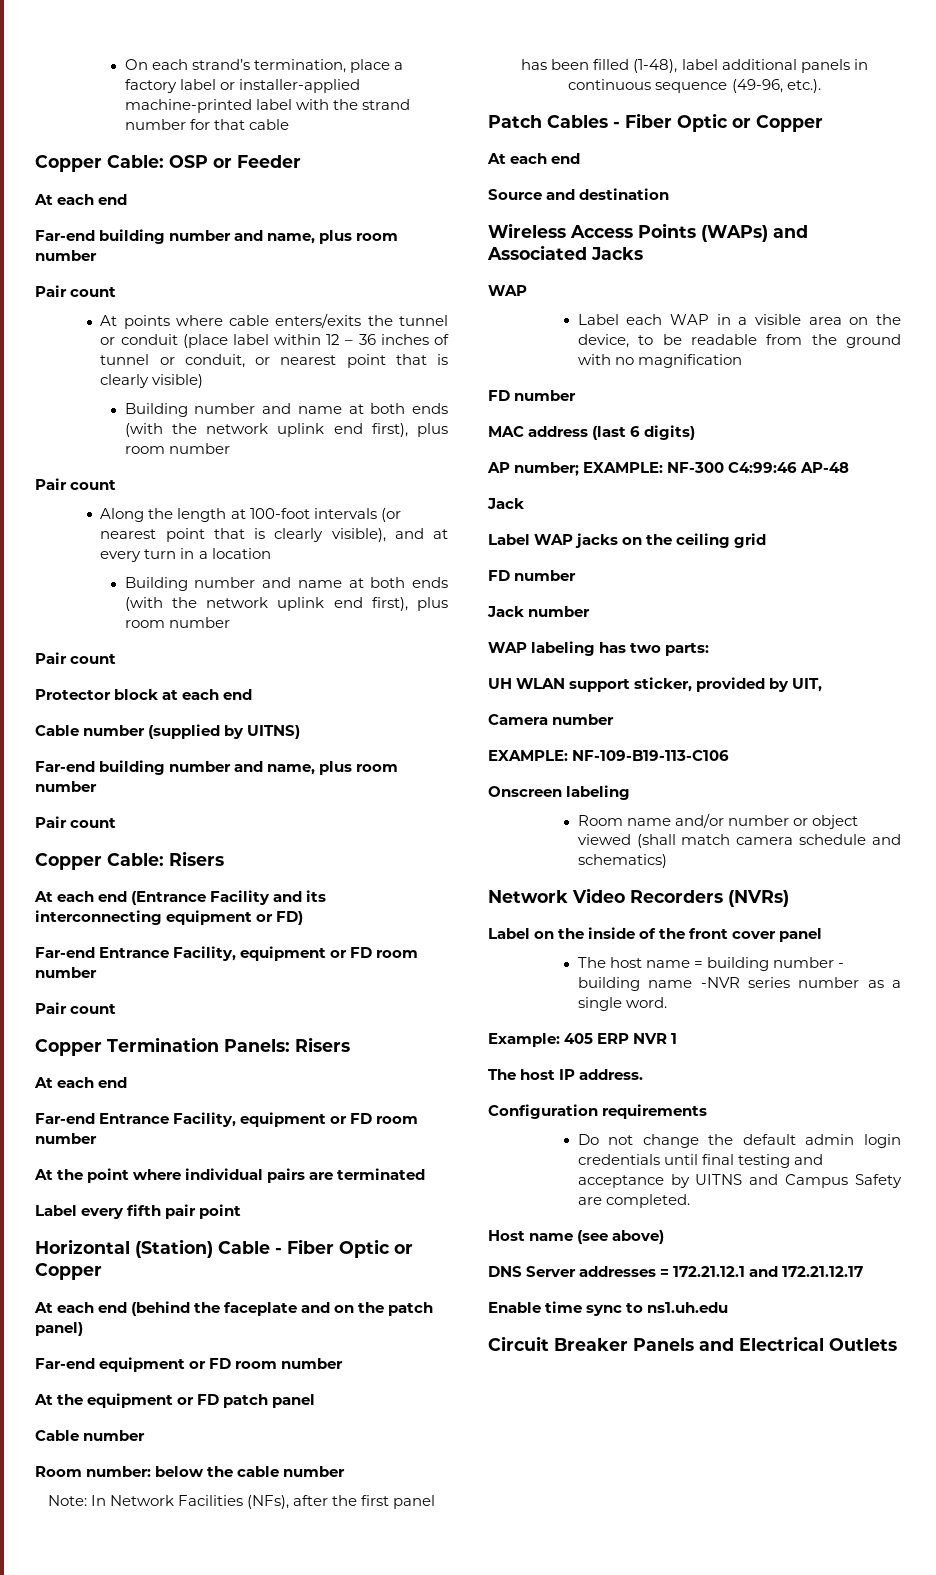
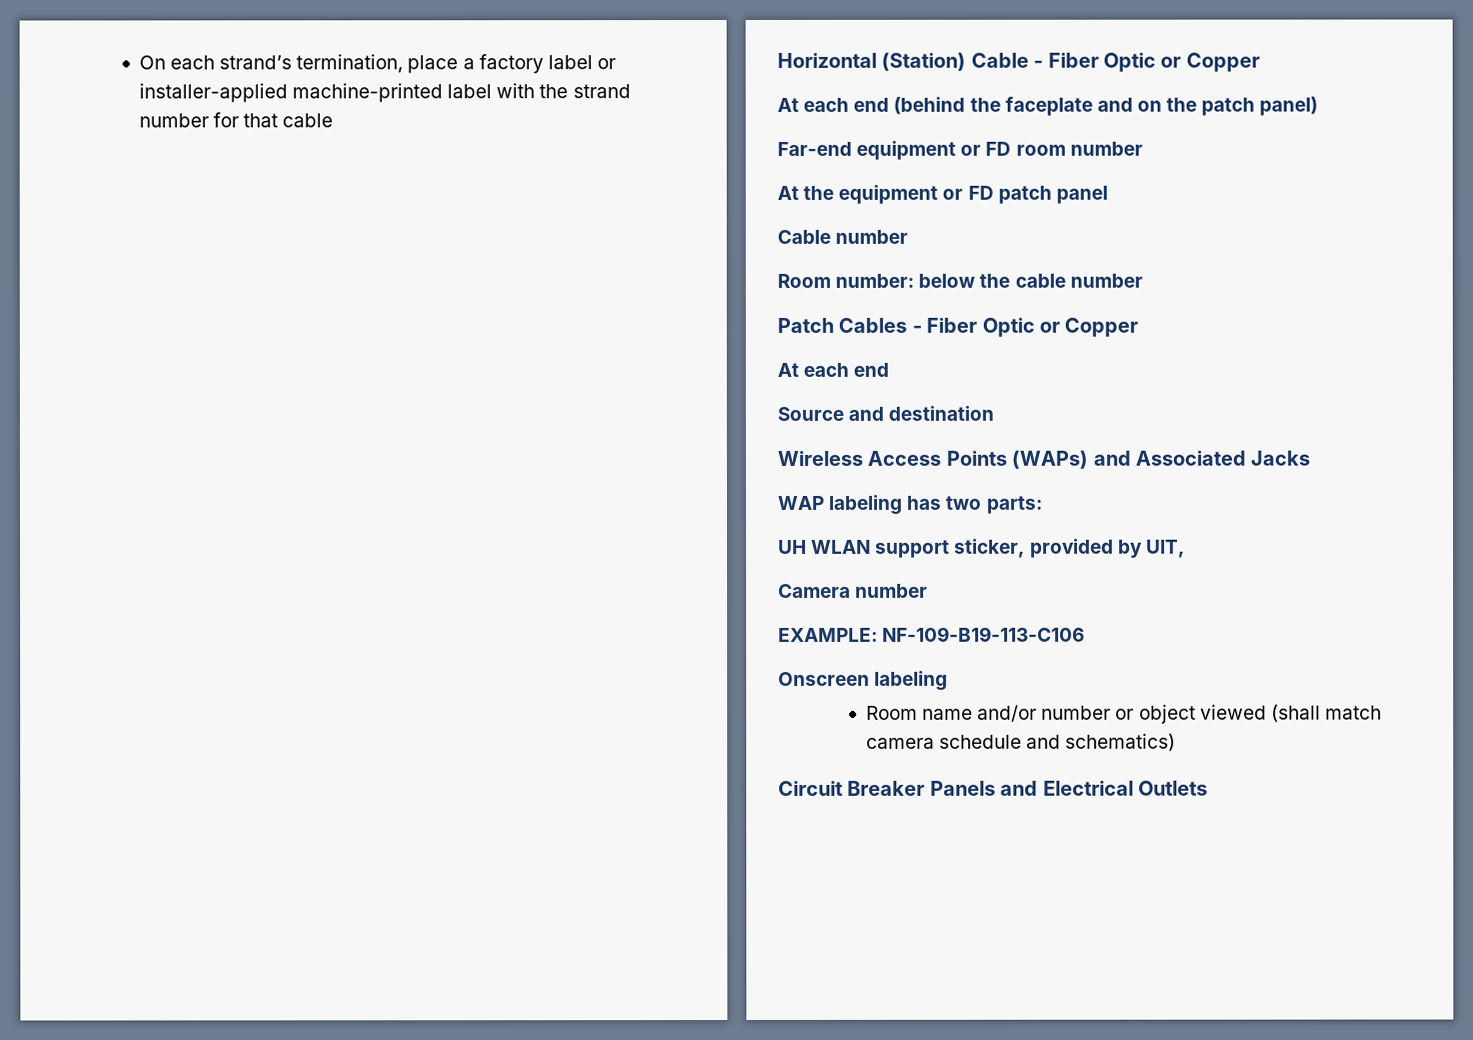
[35,155,301,172] [34,194,128,205] [35,229,399,244] [35,250,97,261] [35,285,117,297] [100,313,448,329] [100,334,450,348] [100,354,449,368] [100,374,204,388] [124,403,449,417] [124,423,449,437] [124,443,230,454] [35,478,117,490] [100,508,401,522] [100,528,449,542] [100,548,271,562] [124,577,449,591] [124,597,449,611] [124,617,230,628] [35,652,117,664] [35,689,253,700] [35,724,301,739] [35,760,399,775] [35,781,97,792] [35,816,117,828] [35,851,224,870] [34,890,327,905] [35,910,304,925] [35,946,419,961] [35,967,97,978] [35,1002,117,1014] [35,1037,350,1056] [34,1077,128,1088] [35,1112,419,1127] [35,1133,97,1144] [34,1168,426,1183] [35,1204,242,1219] // Copper Cable: OSP or Feeder // At each end // Far-end building number and name, plus room number // Pair count // At points where cable enters/exits the tunnel or conduit (place label within 12 – 36 inches of tunnel or conduit, or nearest point that is clearly visible) // Building number and name at both ends (with the network uplink end first), plus room number // Pair count // Along the length at 100-foot intervals (or nearest point that is clearly visible), and at every turn in a location // Building number and name at both ends (with the network uplink end first), plus room number // Pair count // Protector block at each end // Cable number (supplied by UITNS) // Far-end building number and name, plus room number // Pair count // Copper Cable: Risers // At each end (Entrance Facility and its interconnecting equipment or FD) // Far-end Entrance Facility, equipment or FD room number // Pair count // Copper Termination Panels: Risers // At each end // Far-end Entrance Facility, equipment or FD room number // At the point where individual pairs are terminated // Label every fifth pair point -> (334, 120) none
[47,1495,436,1509] [521,59,868,73] [568,79,821,93] // Note: In Network Facilities (NFs), after the first panel has been filled (1-48), label additional panels in continuous sequence (49-96, etc.). -> (1143, 280) none
[577,314,901,325] [577,334,901,348] [577,354,742,368] [488,390,577,401] [488,425,696,440] [487,462,850,476] [487,498,524,509] [488,533,767,548] [488,570,577,581] [487,606,591,617] [488,642,527,653] // Label each WAP in a visible area on the device, to be readable from the ground with no magnification // FD number // MAC address (last 6 digits) // AP number; EXAMPLE: NF-300 C4:99:46 AP-48 // Jack // Label WAP jacks on the ceiling grid // FD number // Jack number // WAP -> (824, 502) none
[488,888,789,907] [488,927,823,942] [577,957,845,971] [577,977,901,991] [577,997,667,1011] [488,1033,678,1047] [488,1069,644,1080] [488,1104,708,1119] [577,1134,901,1148] [577,1154,823,1168] [577,1174,902,1188] [577,1194,690,1208] [488,1230,665,1244] [488,1266,864,1277] [488,1301,729,1316] // Network Video Recorders (NVRs) // Label on the inside of the front cover panel // The host name = building number - building name -NVR series number as a single word. // Example: 405 ERP NVR 1 // The host IP address. // Configuration requirements // Do not change the default admin login credentials until final testing and acceptance by UITNS and Campus Safety are completed. // Host name (see above) // DNS Server addresses = 172.21.12.1 and 172.21.12.17 // Enable time sync to ns1.uh.edu -> (1177, 742) none

